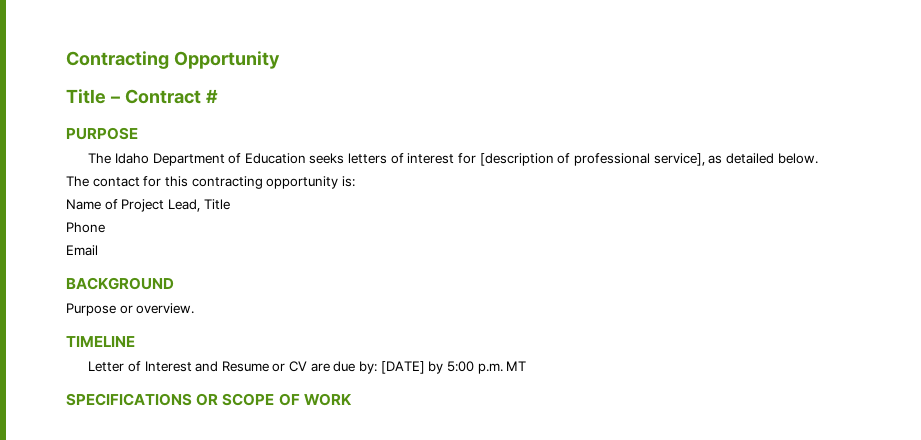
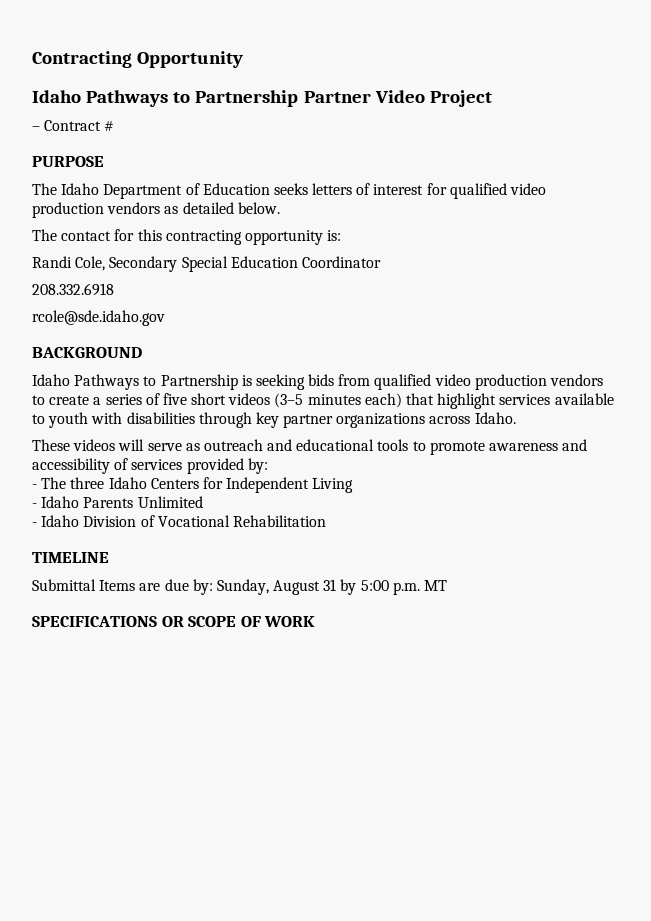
[66,89,106,104] Title -> [32,90,492,107] Idaho Pathways to Partnership Partner Video Project //
[479,153,705,166] [description of professional service], -> [449,183,547,199] [32,202,161,218] qualified video production vendors
[66,199,230,212] [66,222,105,233] [66,245,98,256] [66,277,174,290] [66,303,195,316] [66,336,135,347] [88,361,425,374] Name of Project Lead, Title // Phone // Email // BACKGROUND // Purpose or overview. // TIMELINE // Letter of Interest and Resume or CV are due by: [DATE] -> [32,256,381,272] [32,283,114,296] [32,310,165,326] [32,347,142,358] [32,374,604,390] [32,393,614,409] [32,412,516,428] [32,439,588,455] [32,458,268,474] [32,477,354,493] [32,496,203,508] [32,515,326,527] [32,552,109,563] [32,579,337,595] Randi Cole, Secondary Special Education Coordinator // 208.332.6918 // rcole@sde.idaho.gov // BACKGROUND // Idaho Pathways to Partnership is seeking bids from qualified video production vendors to create a series of five short videos (3–5 minutes each) that highlight services available to youth with disabilities through key partner organizations across Idaho. // These videos will serve as outreach and educational tools to promote awareness and accessibility of services provided by: // - The three Idaho Centers for Independent Living // - Idaho Parents Unlimited // - Idaho Division of Vocational Rehabilitation // TIMELINE // Submittal Items are due by: Sunday, August 31

